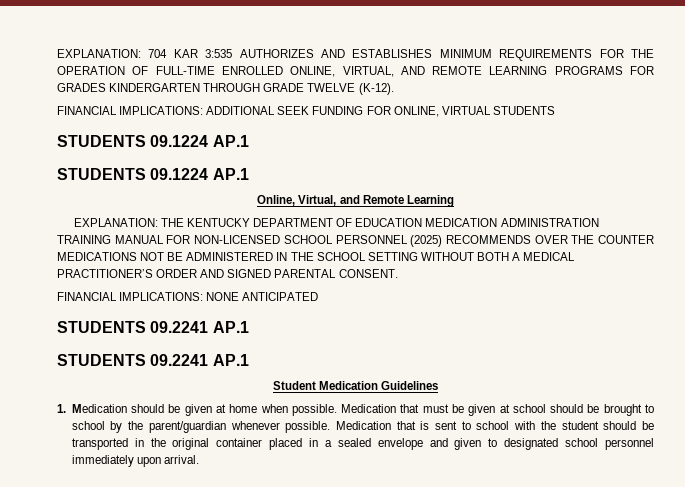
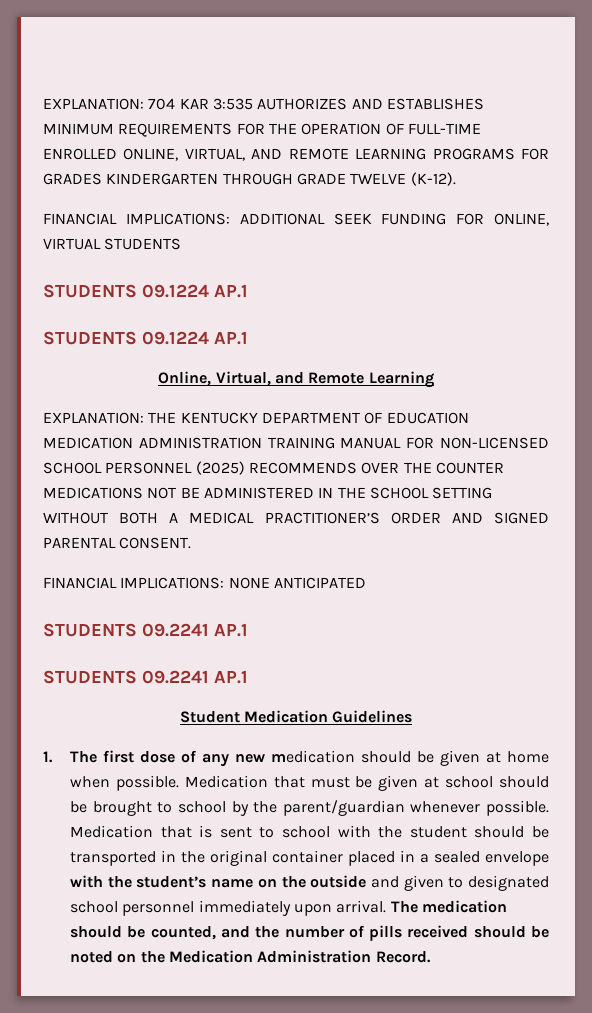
[71,404,127,413] Medication -> [70,750,356,767] The first dose of any new medication
(423, 444) none -> [70,875,367,888] with the student’s name on the outside
(199, 459) none -> [390,900,508,913] [70,925,549,941] [70,950,431,963] The medication should be counted, and the number of pills received should be noted on the Medication Administration Record.

